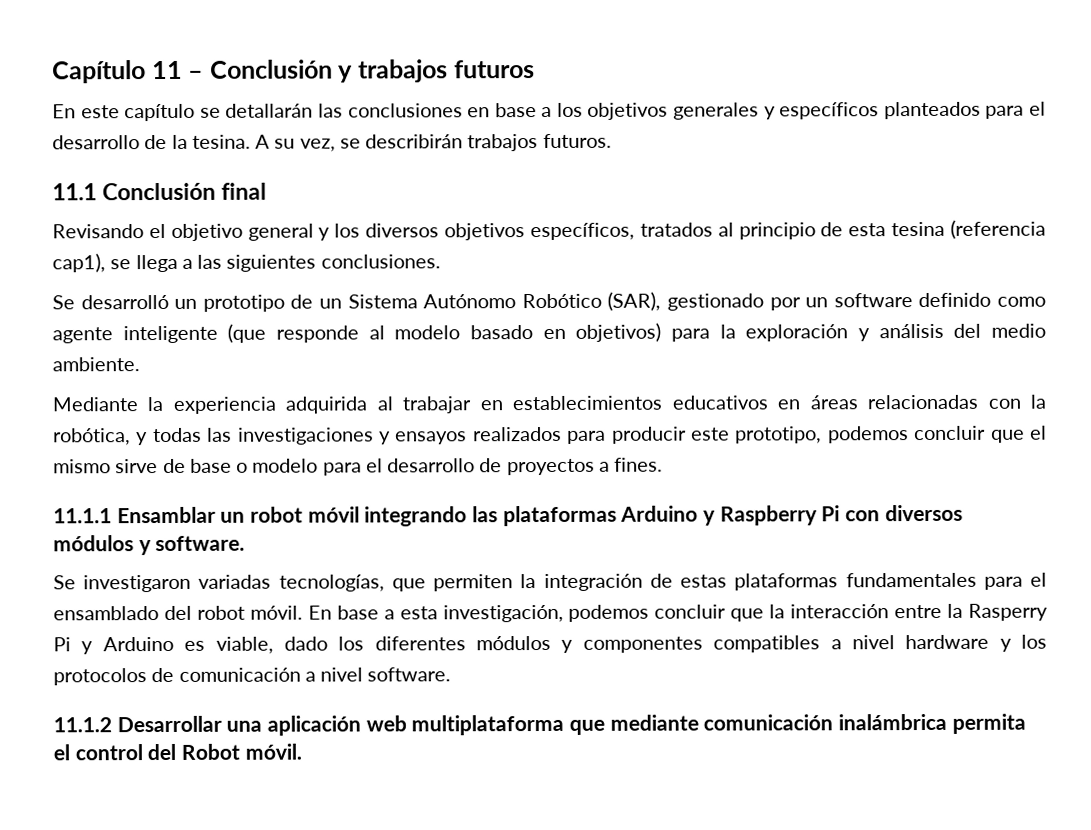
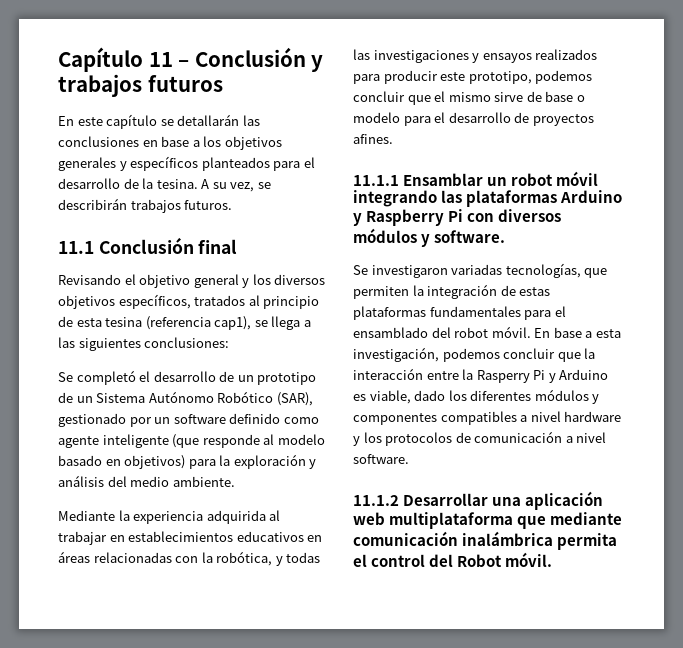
[320,254,441,269] [52,294,169,310] conclusiones. // Se desarrolló -> [144,337,230,348] [58,370,235,385] conclusiones: // Se completó el desarrollo de
[598,457,664,472] a fines. -> [353,134,393,144] afines.

